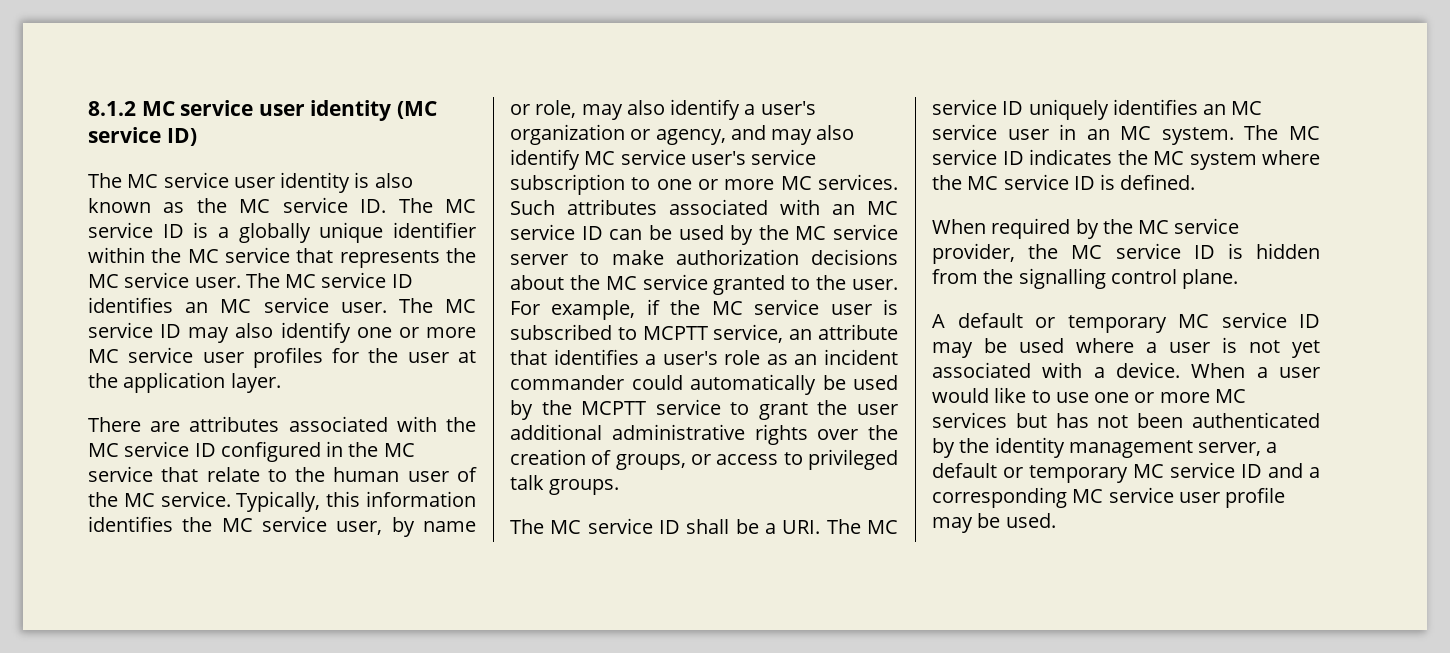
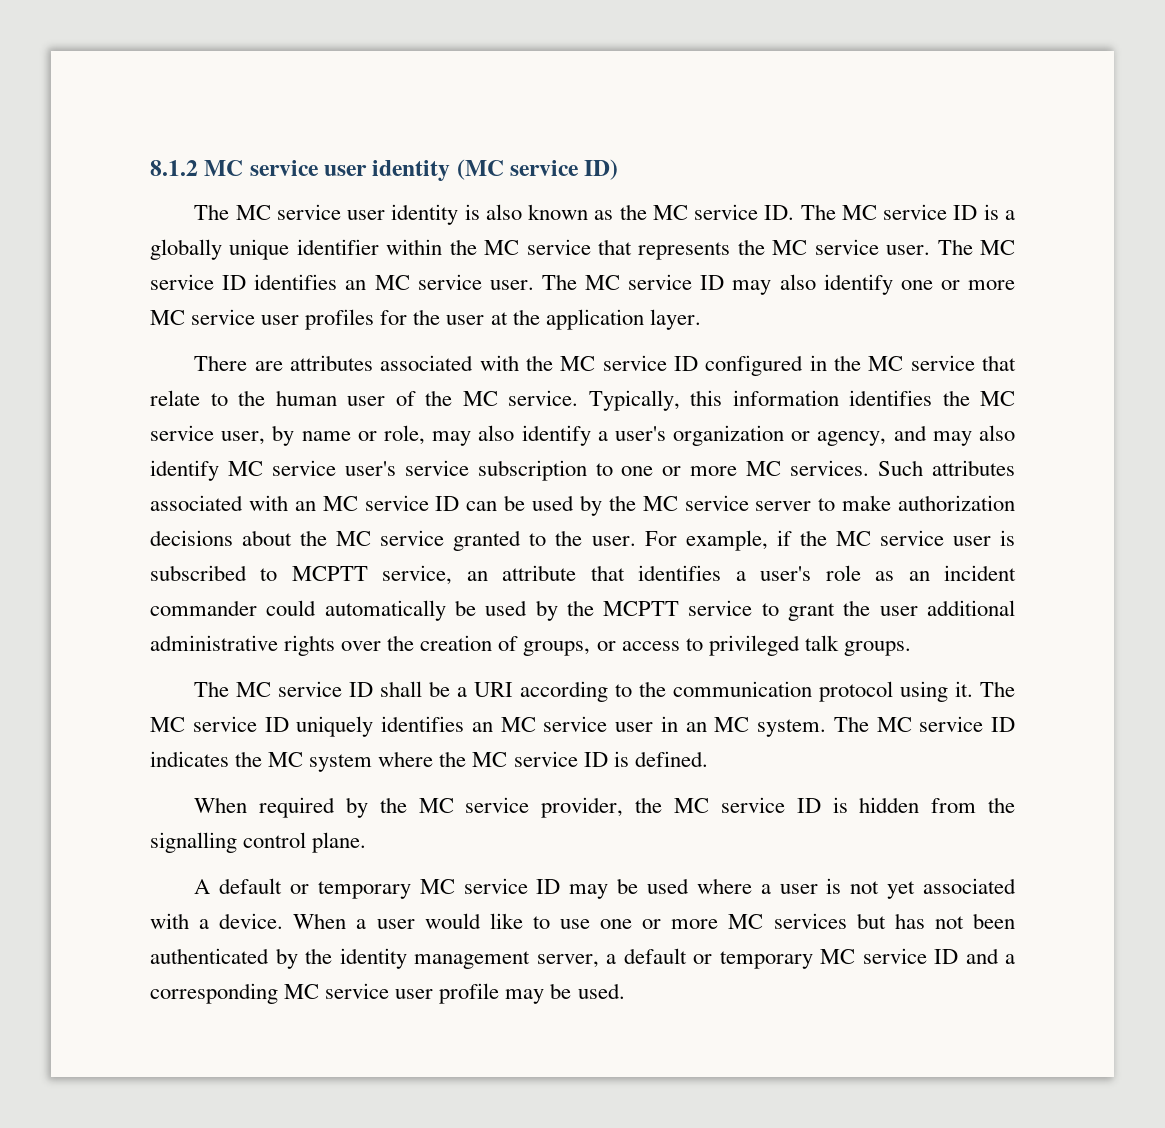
[782,520,821,534] URI. -> [474,681,974,702] URI according to the communication protocol using it.

